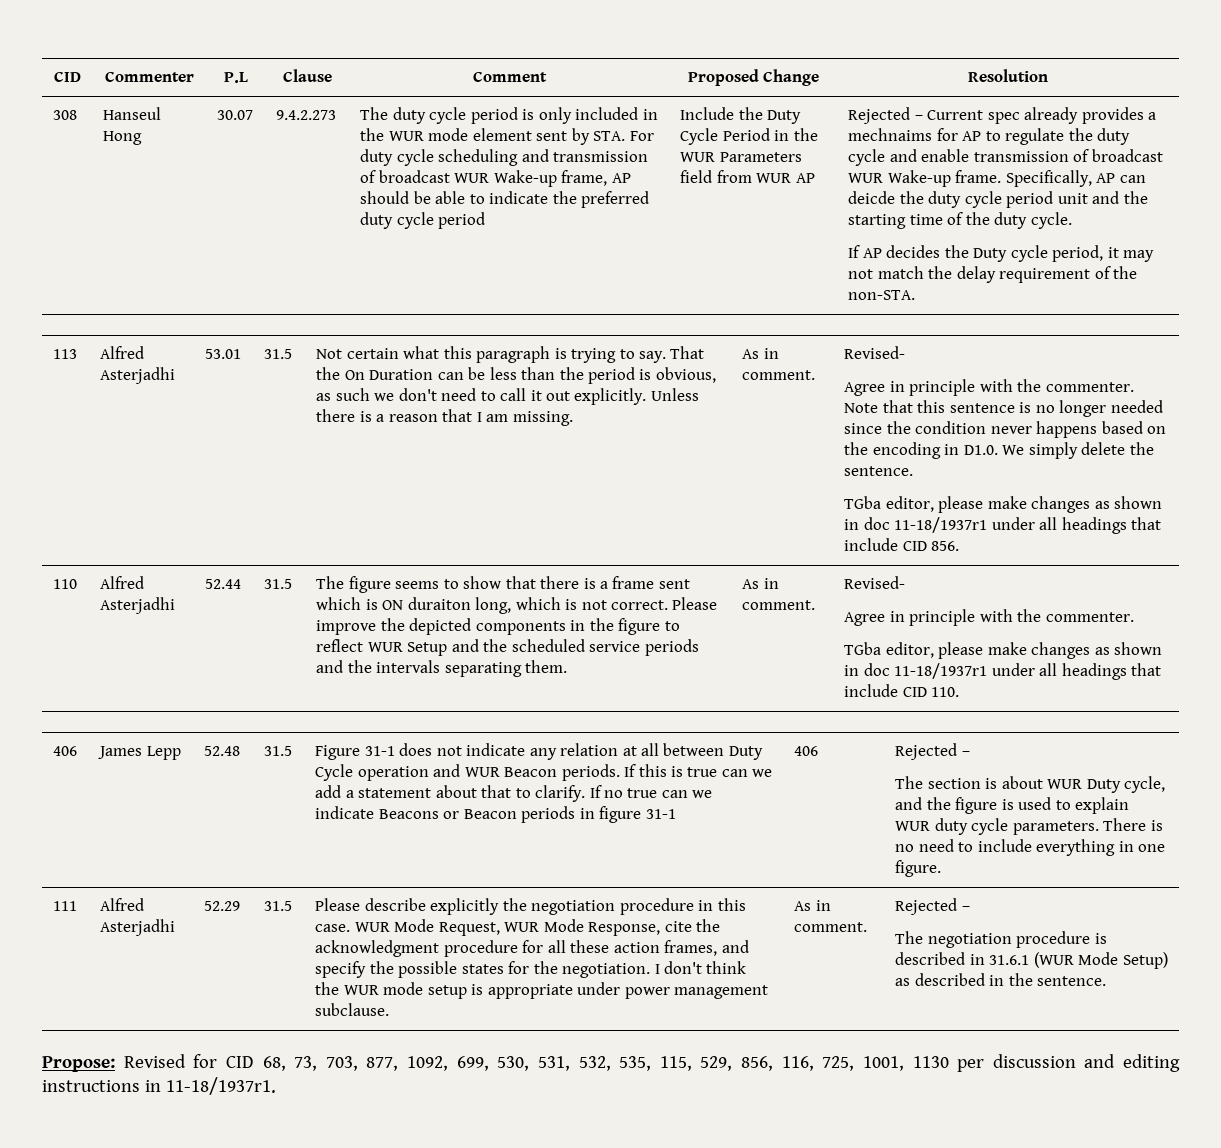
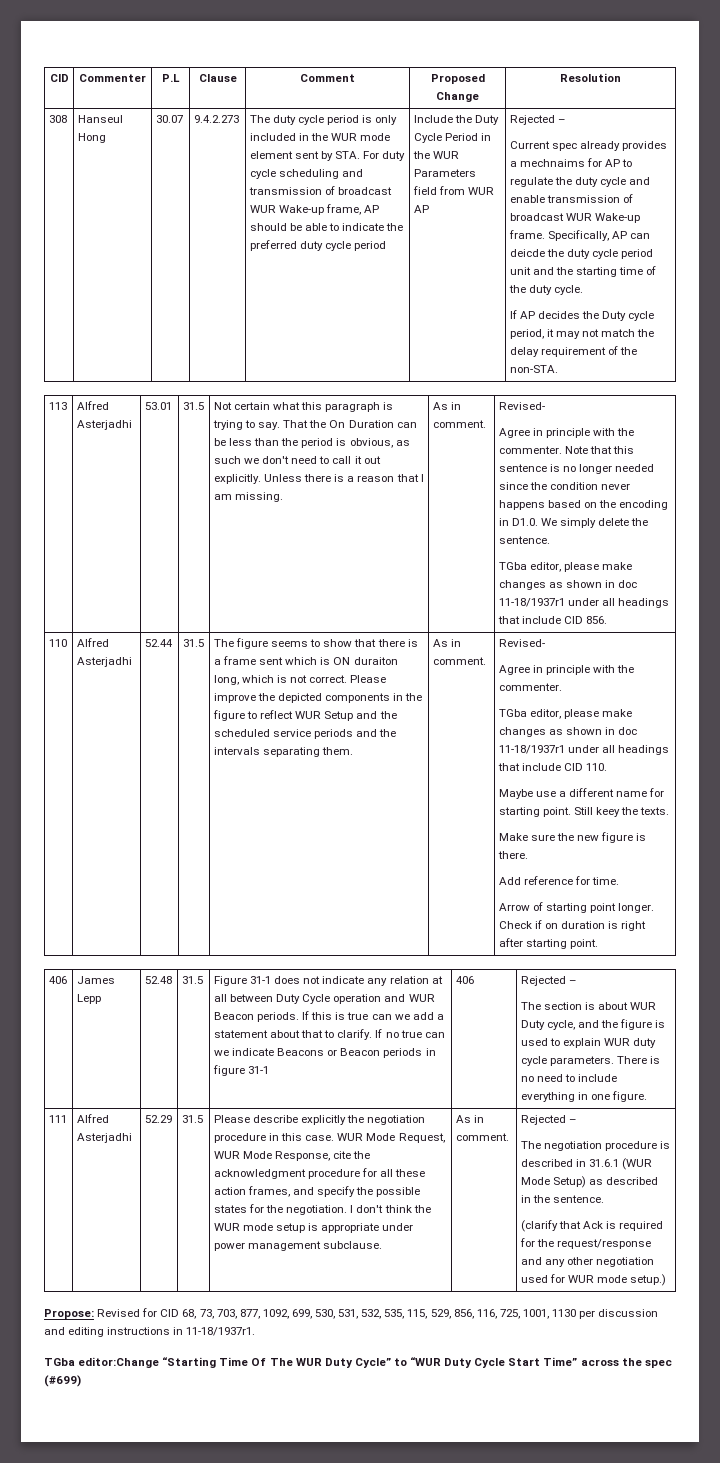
(923, 117) none -> (566, 121) //
(960, 692) none -> [498,788,665,799] [498,807,670,817] [498,832,647,843] [497,851,528,859] [498,876,620,885] [498,902,655,913] [498,920,647,931] [498,938,599,949] // Maybe use a different name for starting point. Still keey the texts. // Make sure the new figure is there. // Add reference for time. // Arrow of starting point longer. Check if on duration is right after starting point.
(1107, 981) none -> [520,1220,664,1232] [519,1238,652,1249] [520,1257,655,1267] [520,1274,667,1286] // (clarify that Ack is required for the request/response and any other negotiation used for WUR mode setup.)
(276, 1086) none -> [44,1357,672,1368] [44,1375,81,1387] // TGba editor:Change “Starting Time Of The WUR Duty Cycle” to “WUR Duty Cycle Start Time” across the spec (#699)

